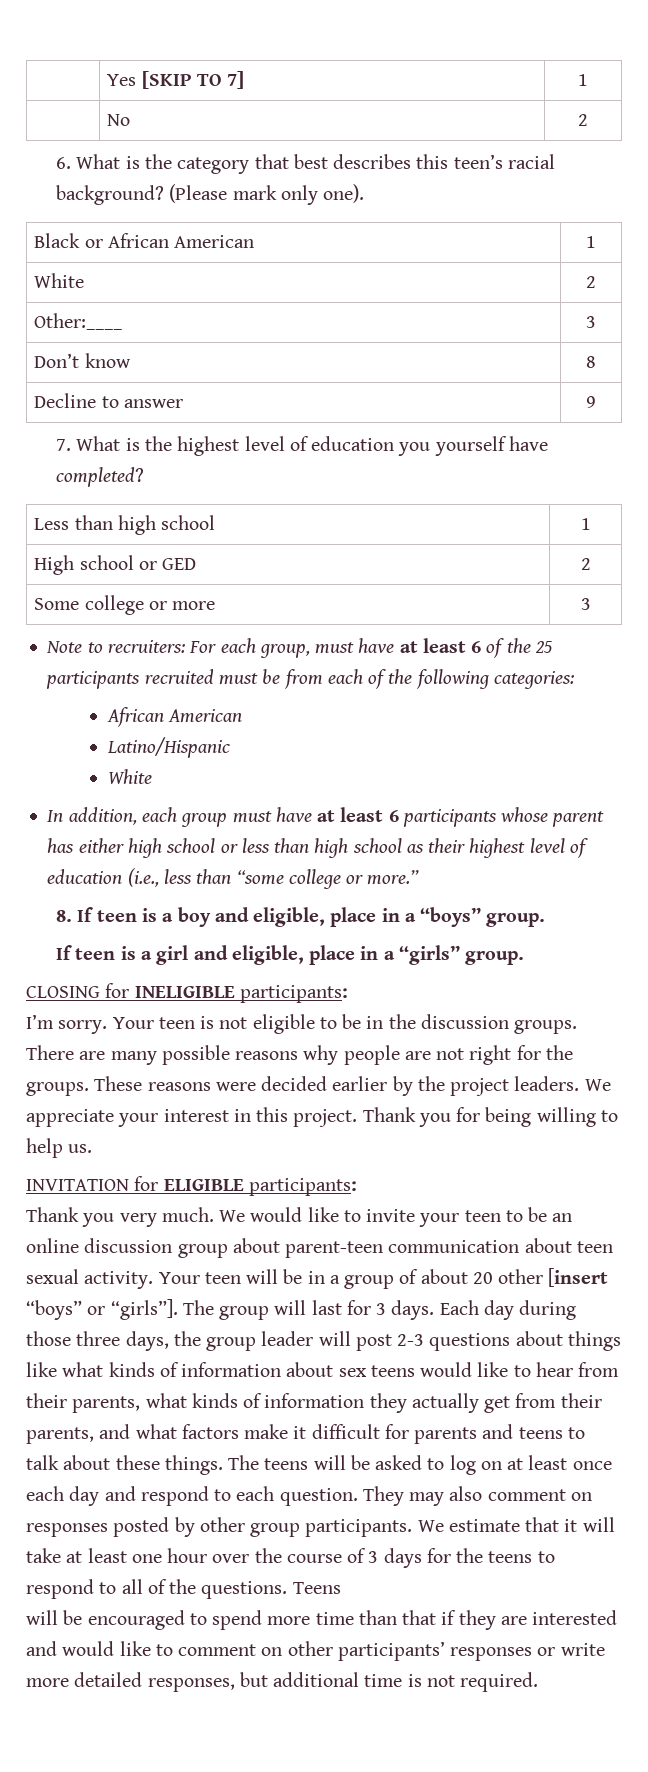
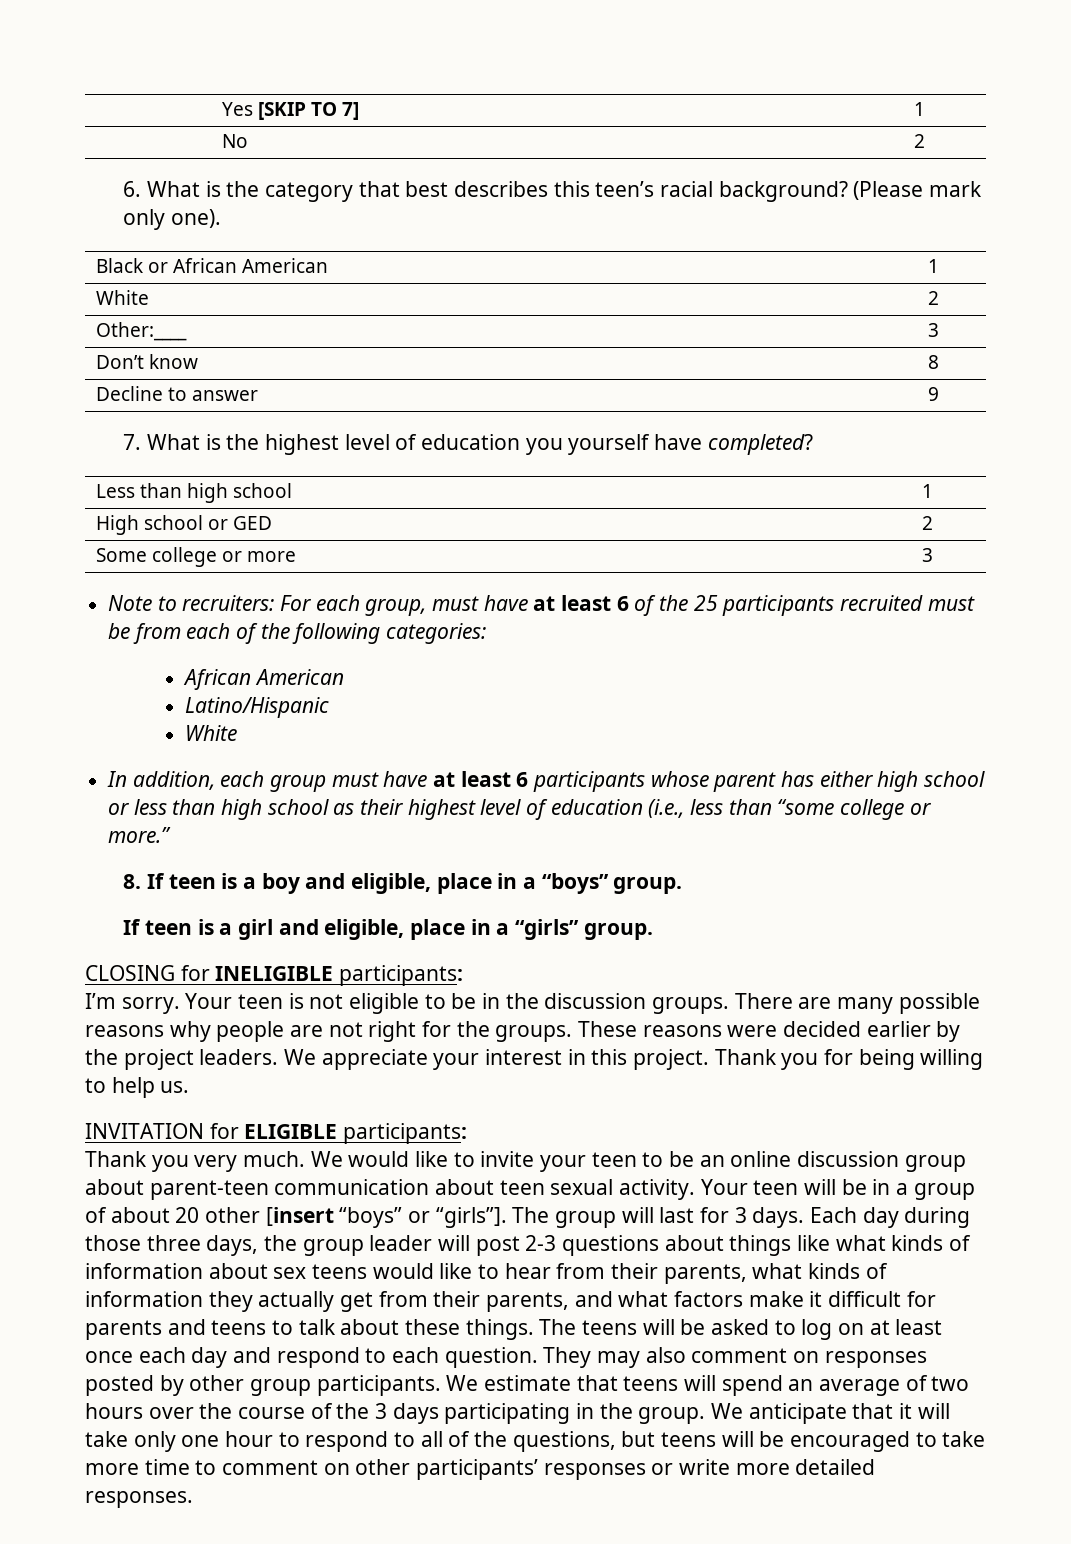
[564,1517,615,1532] [26,1548,208,1563] it will take at least one hour -> [623,1375,970,1396] [85,1403,143,1419] teens will spend an average of two hours
(367, 1555) none -> [336,1403,370,1419] the
[426,1548,533,1563] for the teens -> [444,1403,950,1424] [85,1431,274,1452] participating in the group. We anticipate that it will take only one hour
[201,1581,341,1599] questions. Teens // -> [512,1431,717,1452] questions, but teens
[212,1610,263,1630] spend -> [942,1431,986,1447] take
[358,1610,618,1630] [26,1641,151,1656] than that if they are interested and would like -> (190, 1467) none
[147,1672,539,1692] responses, but additional time is not required. -> [85,1491,193,1508] responses.

